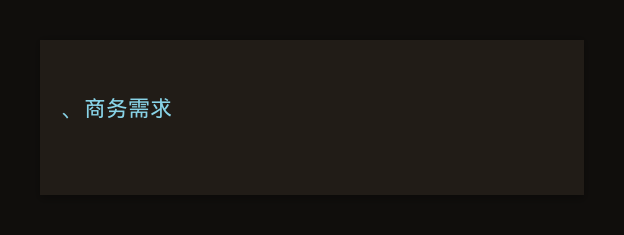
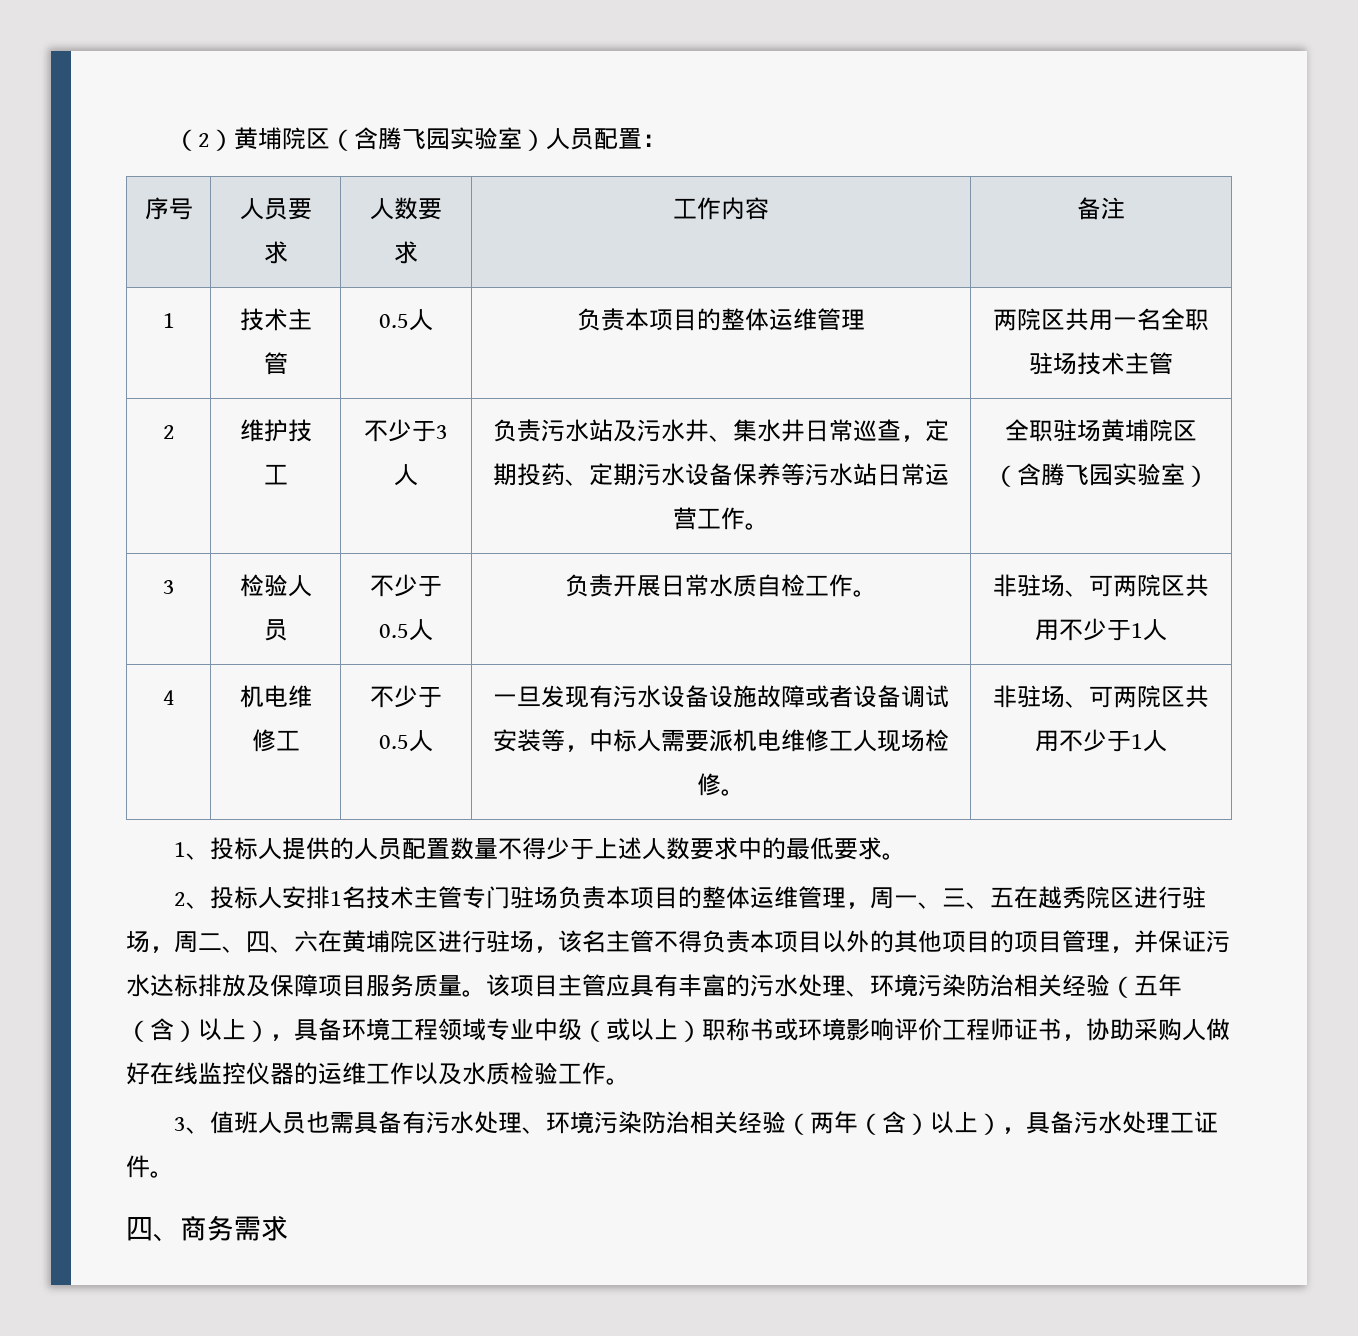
(62, 115) none -> [174,127,667,151] [144,197,193,220] [239,198,312,220] [263,241,288,264] [370,197,443,220] [394,241,418,264] [673,197,769,220] [1077,197,1125,220] [162,313,175,328] [239,308,312,331] [263,352,288,375] [379,309,434,331] [577,308,865,331] [993,308,1209,331] [1029,352,1173,375] [162,425,175,439] [239,419,312,442] [263,464,288,485] [364,419,449,442] [394,464,418,486] [493,419,949,442] [493,463,949,486] [673,507,769,530] [1005,419,1197,442] [993,463,1209,487] [162,580,175,594] [239,574,312,597] [263,619,288,641] [370,574,443,597] [379,619,434,641] [565,574,877,597] [993,574,1209,597] [1035,618,1167,641] [162,690,175,705] [239,685,312,708] [251,729,300,752] [370,685,443,708] [379,730,434,752] [493,685,949,708] [493,729,949,752] [697,773,745,796] [993,685,1209,708] [1035,729,1167,752] [174,837,907,860] [174,886,1207,909] [126,930,1230,953] [126,974,1182,998] [126,1018,1230,1042] [126,1062,630,1085] [174,1111,1219,1135] [126,1155,174,1178] [126,1217,153,1241] （2）黄埔院区（含腾飞园实验室）人员配置： // 序号 | 人员要求 | 人数要求 | 工作内容 | 备注 // 1 | 技术主管 | 0.5人 | 负责本项目的整体运维管理 | 两院区共用一名全职驻场技术主管 // 2 | 维护技工 | 不少于3人 | 负责污水站及污水井、集水井日常巡查，定期投药、定期污水设备保养等污水站日常运营工作。 | 全职驻场黄埔院区（含腾飞园实验室） // 3 | 检验人员 | 不少于0.5人 | 负责开展日常水质自检工作。 | 非驻场、可两院区共用不少于1人 // 4 | 机电维修工 | 不少于0.5人 | 一旦发现有污水设备设施故障或者设备调试安装等，中标人需要派机电维修工人现场检修。 | 非驻场、可两院区共用不少于1人 // 1、投标人提供的人员配置数量不得少于上述人数要求中的最低要求。 // 2、投标人安排1名技术主管专门驻场负责本项目的整体运维管理，周一、三、五在越秀院区进行驻场，周二、四、六在黄埔院区进行驻场，该名主管不得负责本项目以外的其他项目的项目管理，并保证污水达标排放及保障项目服务质量。该项目主管应具有丰富的污水处理、环境污染防治相关经验（五年（含）以上），具备环境工程领域专业中级（或以上）职称书或环境影响评价工程师证书，协助采购人做好在线监控仪器的运维工作以及水质检验工作。 // 3、值班人员也需具备有污水处理、环境污染防治相关经验（两年（含）以上），具备污水处理工证件。 // 四

